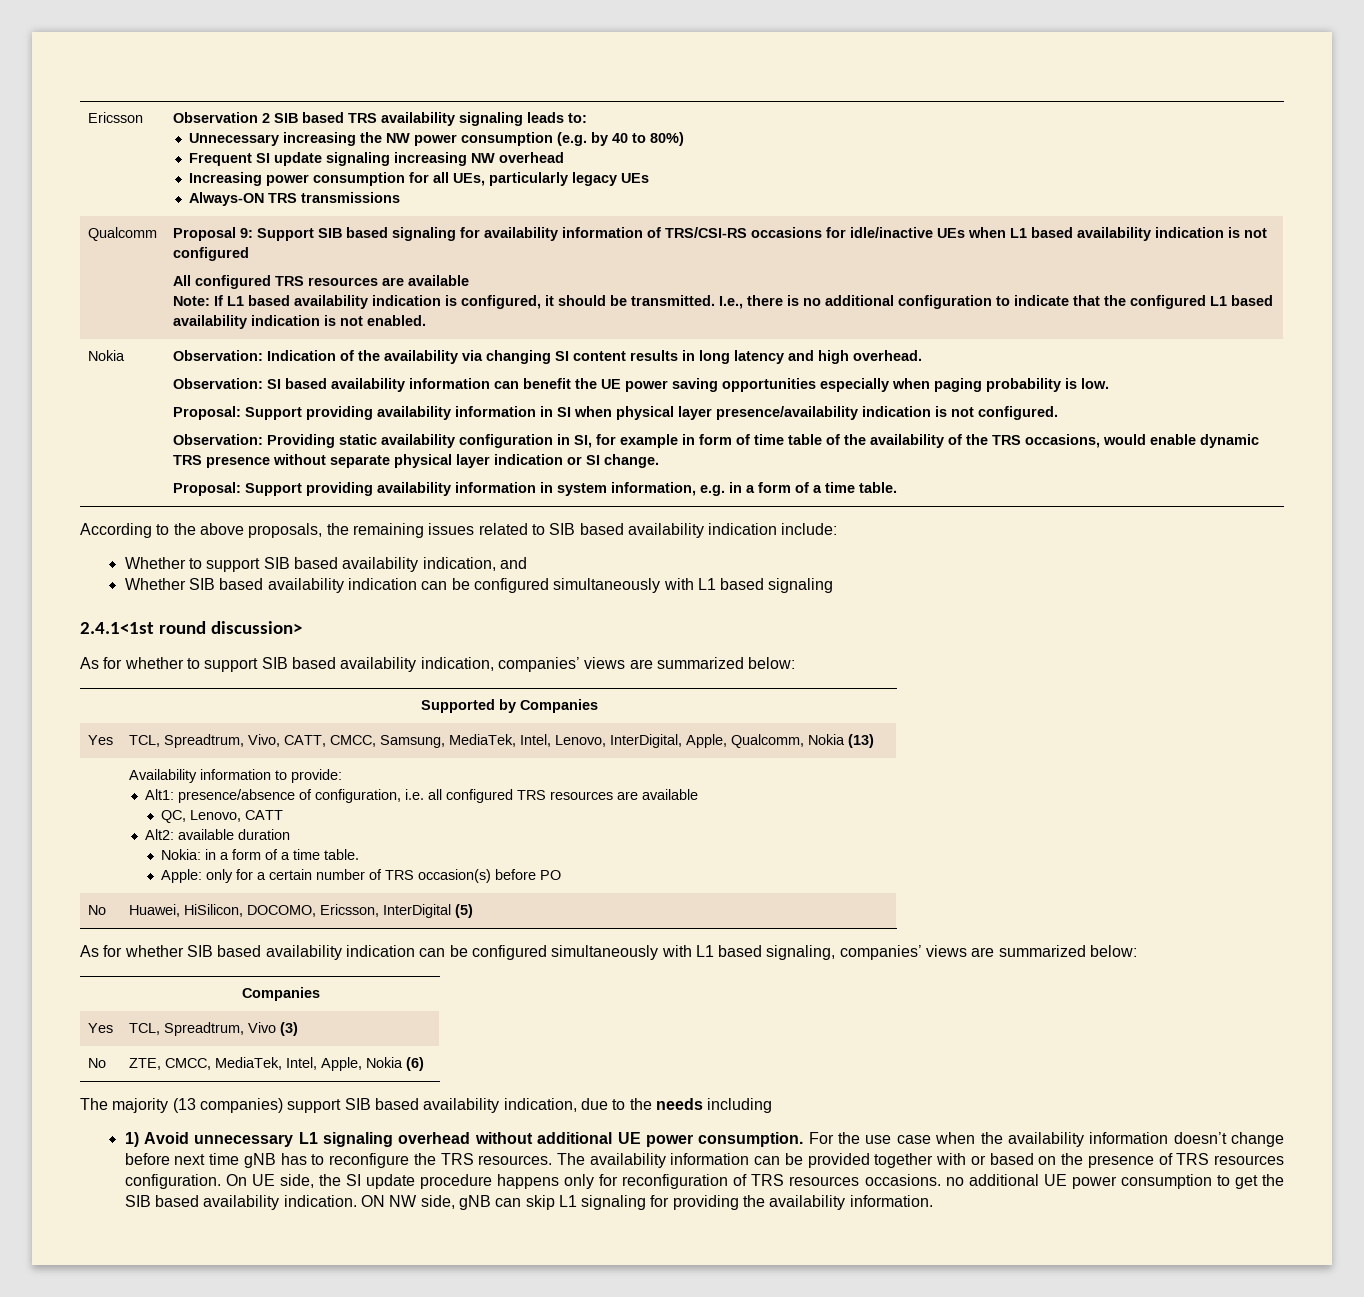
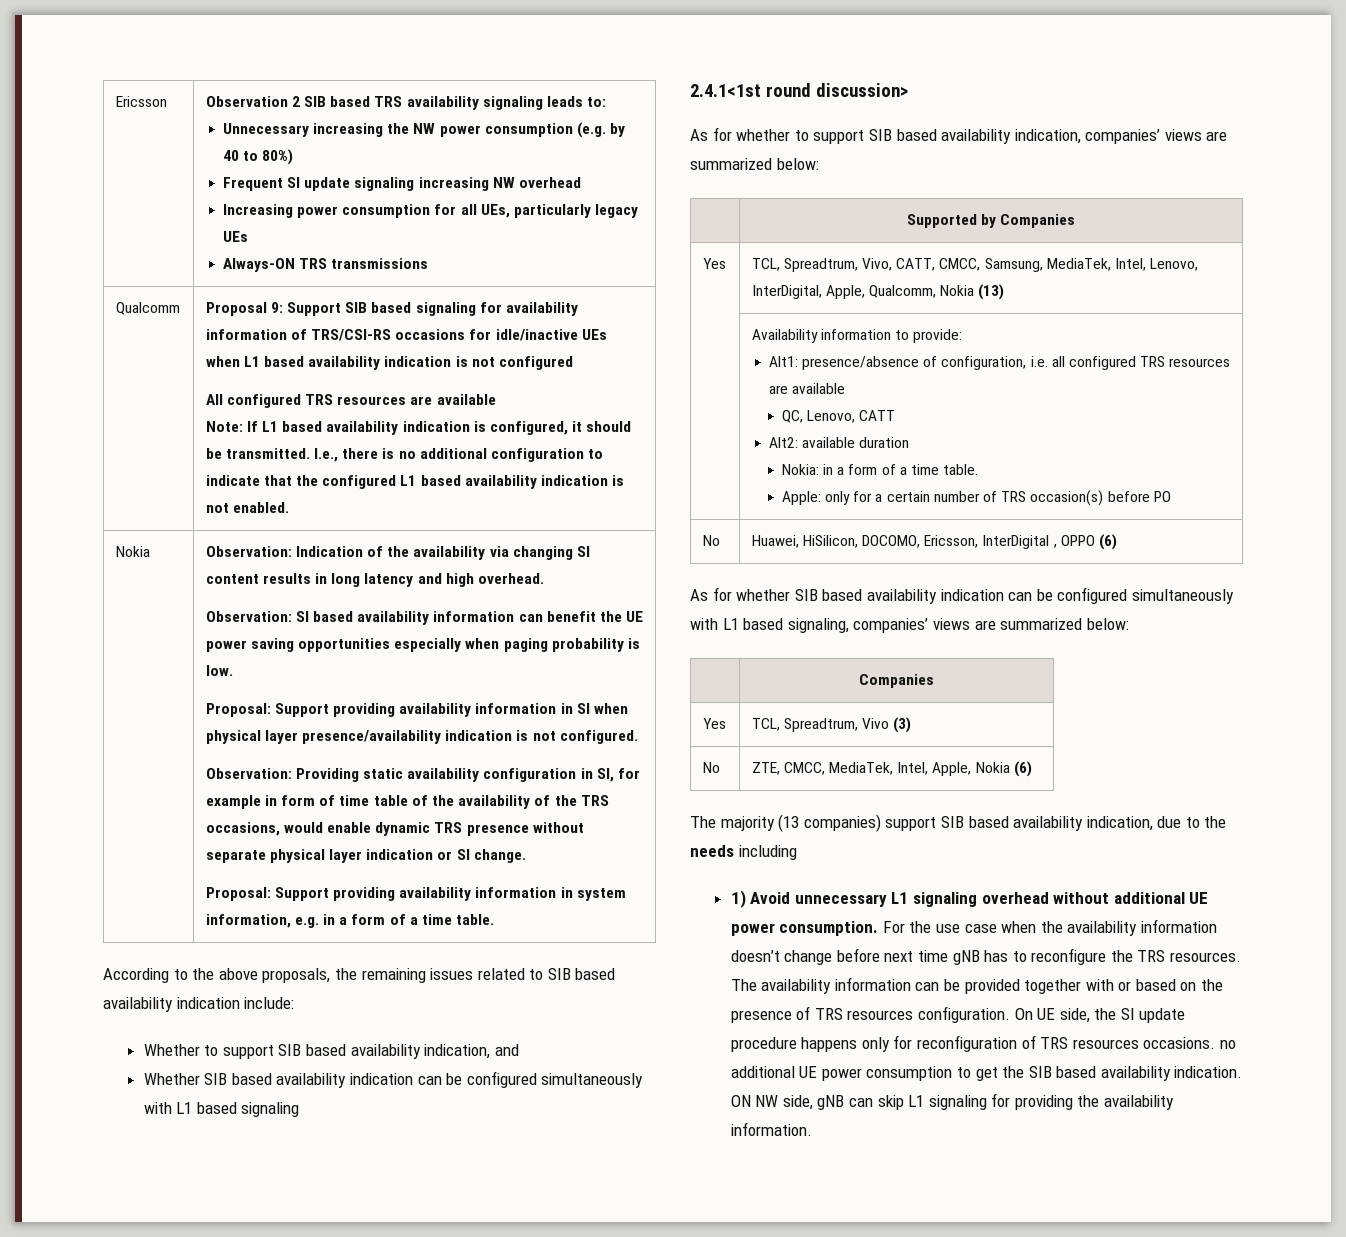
[454,904,473,918] (5) -> [1053,534,1118,550] , OPPO (6)

